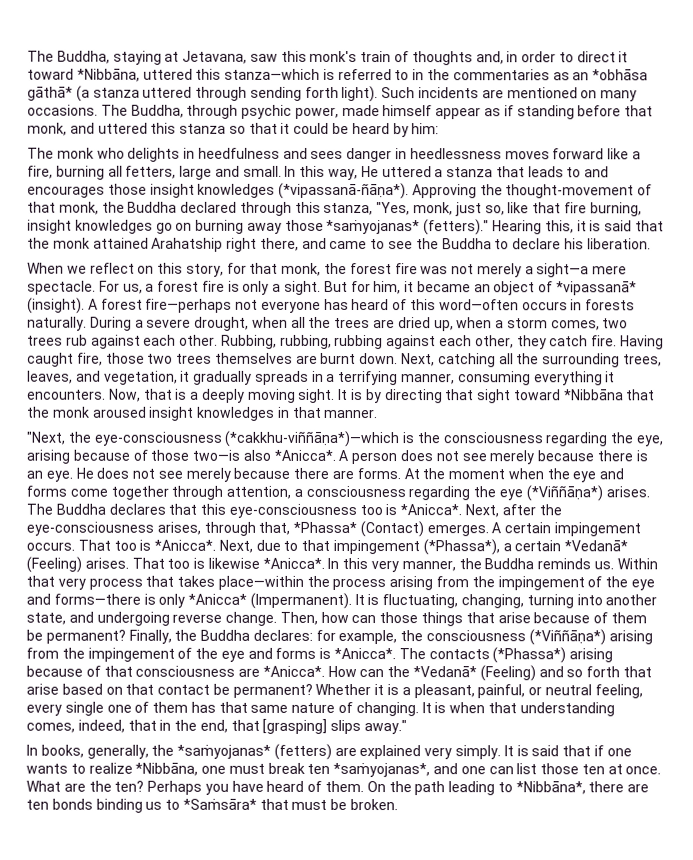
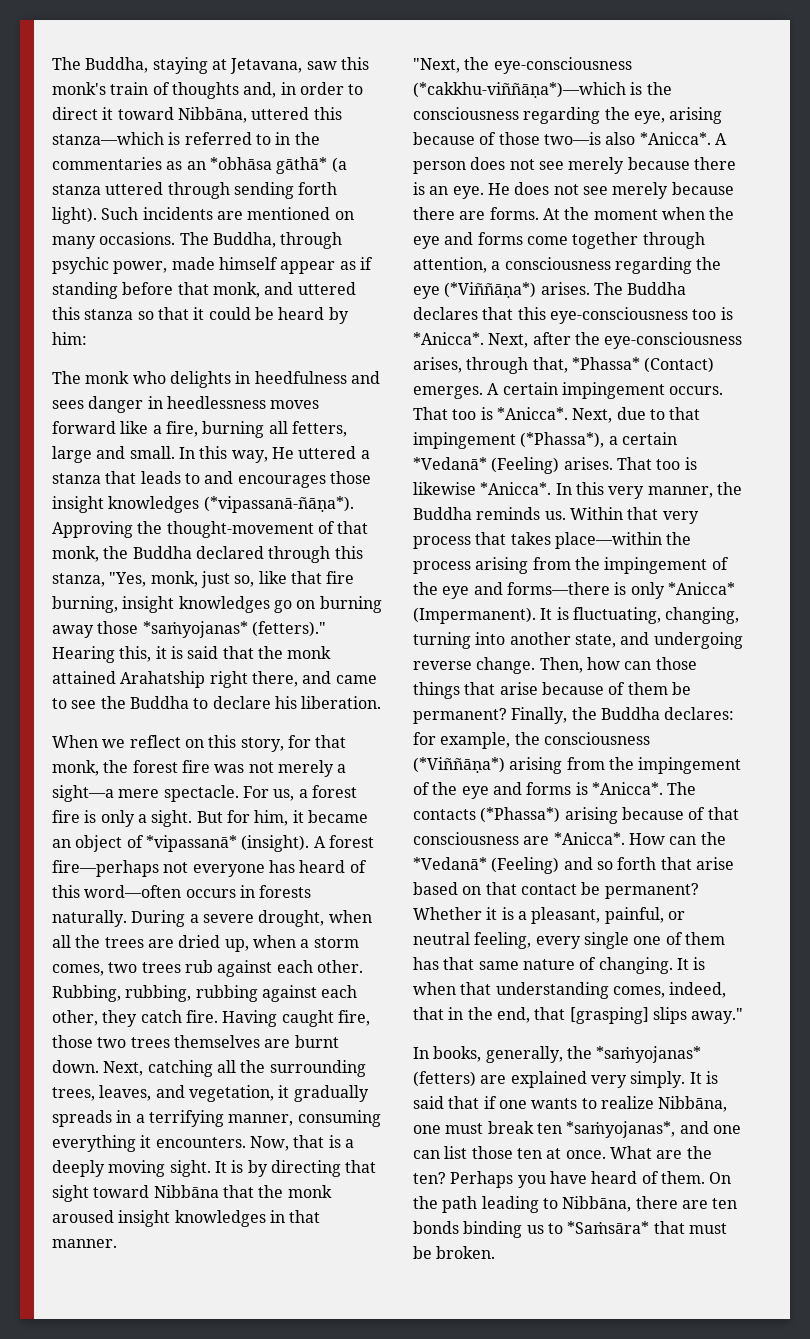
[76,68,140,82] *Nibbāna, -> [177,107,247,123] Nibbāna,
[563,389,624,401] *Nibbāna -> [153,1185,219,1198] Nibbāna
[135,762,199,776] *Nibbāna, -> [658,1096,728,1112] Nibbāna,
[515,781,586,795] *Nibbāna*, -> [562,1196,632,1212] Nibbāna,

